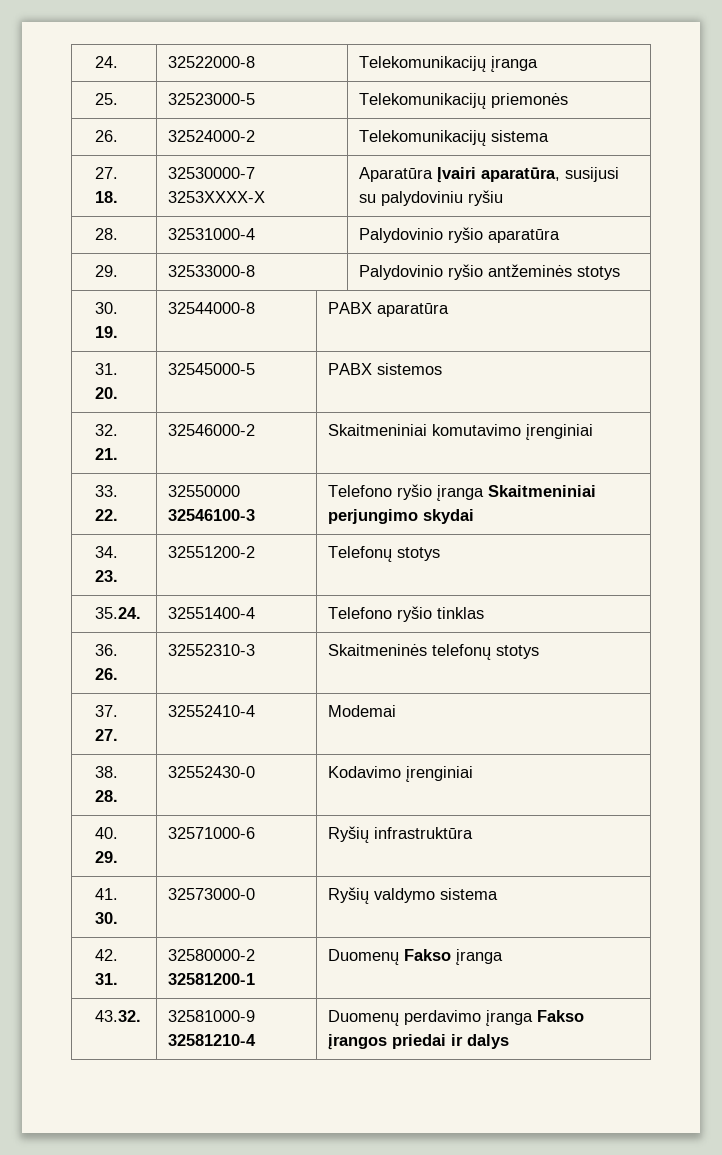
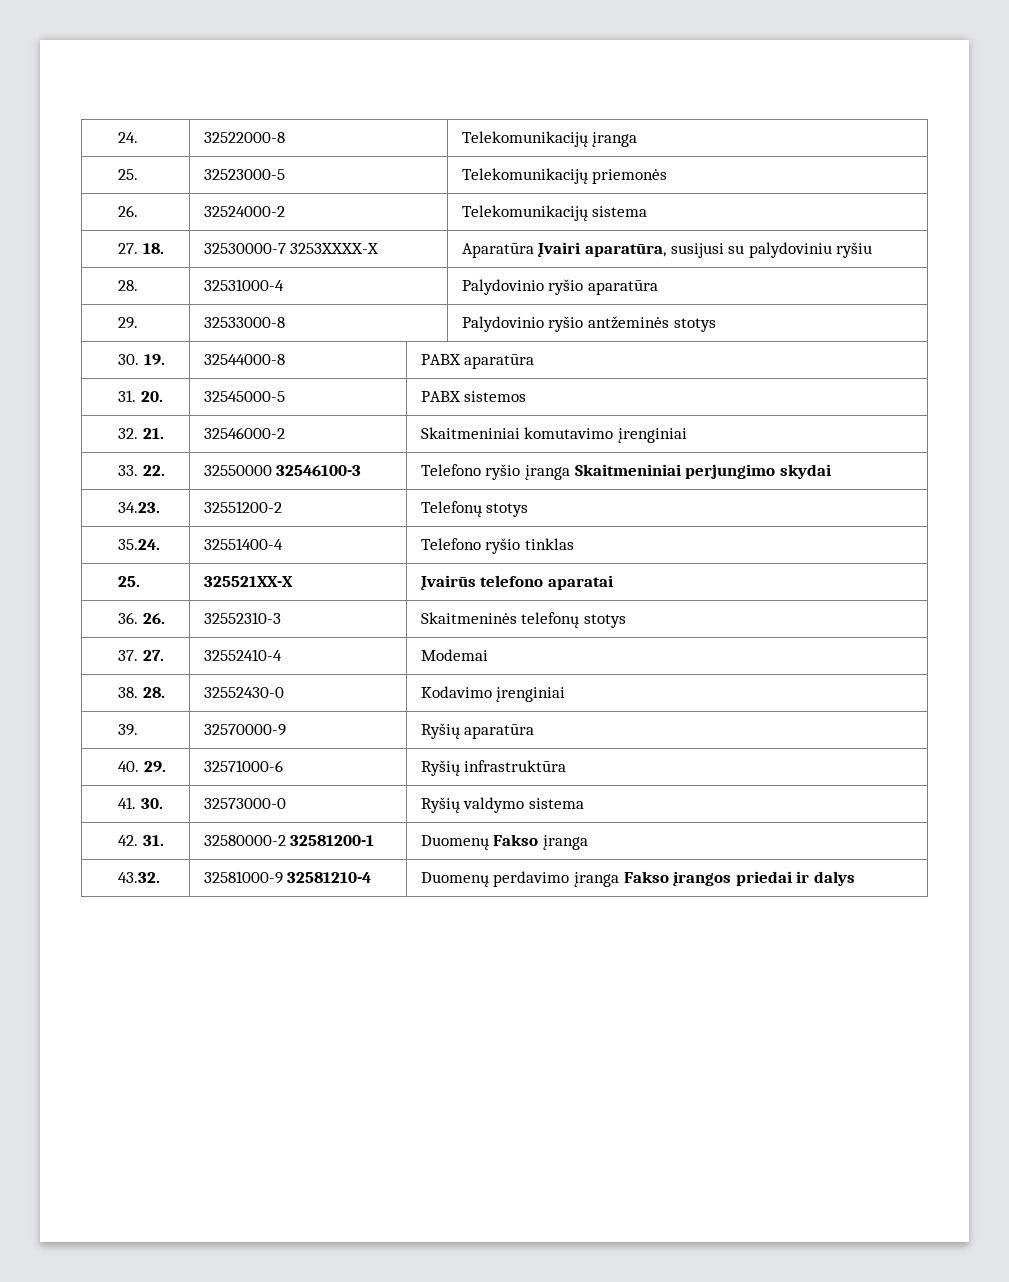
[94,546,118,558] [94,570,118,582] 34. 23. -> [118,502,161,513] 34.23.
(484, 613) none -> [118,576,141,587] [203,576,293,587] [420,575,613,590] // 25. | 325521XX-X | Įvairūs telefono aparatai
(473, 774) none -> [118,724,139,736] [203,724,286,736] [420,723,535,739] // 39. | 32570000-9 | Ryšių aparatūra

